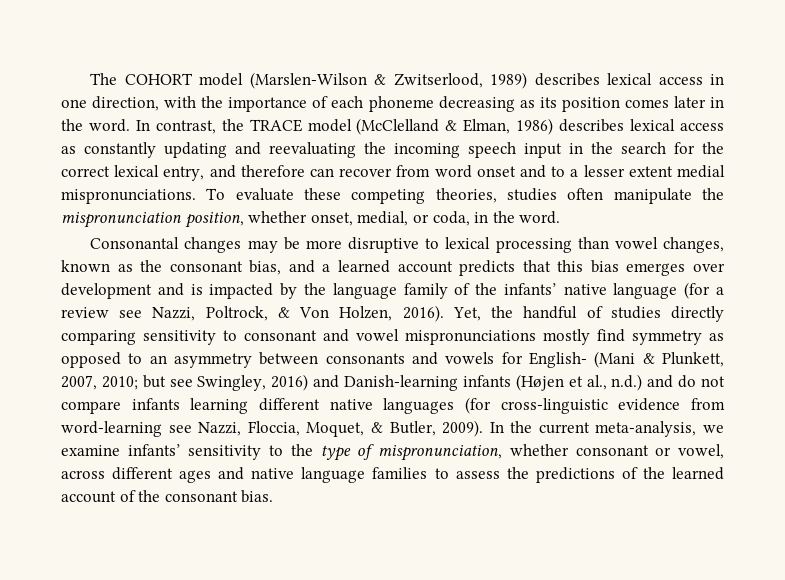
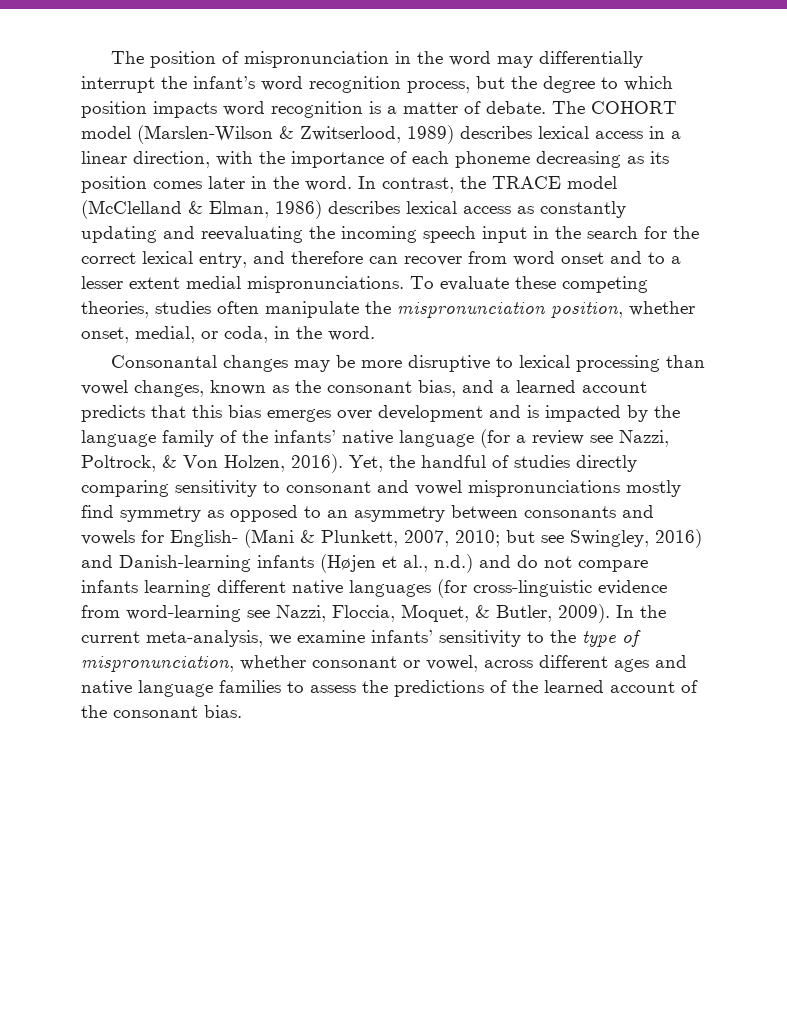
[90,73,118,85] The -> [111,51,644,68] [81,76,673,93] [81,101,585,118] The position of mispronunciation in the word may differentially interrupt the infant’s word recognition process, but the degree to which position impacts word recognition is a matter of debate. The
[61,99,87,108] one -> [671,131,681,139] [81,151,127,164] a linear

